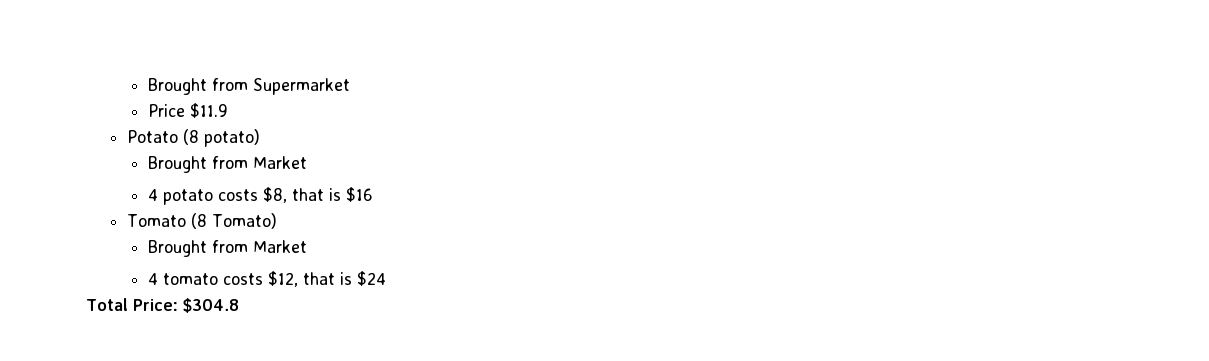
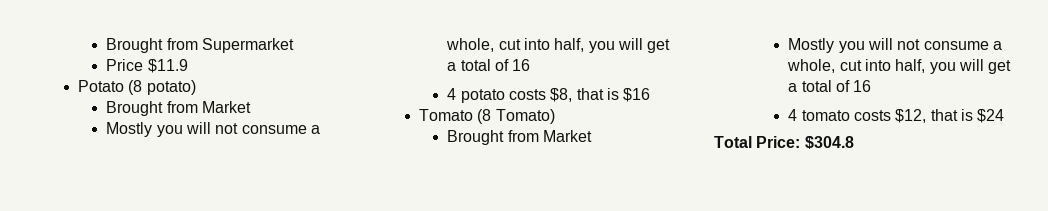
(307, 162) none -> [106,122,321,137] [446,38,671,53] [447,59,531,71] // Mostly you will not consume a whole, cut into half, you will get a total of 16
(307, 246) none -> [788,38,1003,53] [787,59,1012,74] [788,80,872,92] // Mostly you will not consume a whole, cut into half, you will get a total of 16

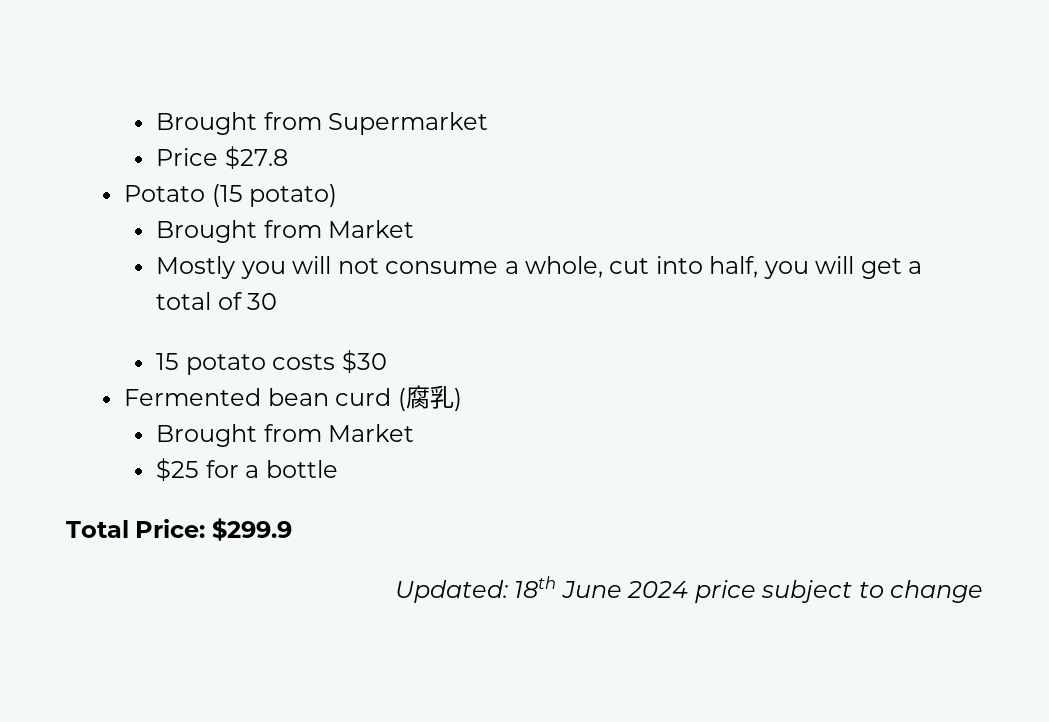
[147,59,188,73] $11.9 -> [224,146,288,169] $27.8
[128,80,143,95] (8 -> [211,184,243,207] (15
[512,59,531,71] [447,88,651,103] [419,109,555,124] [447,130,593,145] [788,38,1003,53] [787,59,1012,74] [788,80,872,92] [788,109,1005,123] [714,136,854,149] 16 // 4 potato costs $8, that is $16 // Tomato (8 Tomato) // Brought from Market // Mostly you will not consume a whole, cut into half, you will get a total of 16 // 4 tomato costs $12, that is $24 // Total Price: $304.8 -> [247,293,278,310] [156,350,387,375] [124,385,462,411] [156,424,415,447] [156,458,338,481] [66,518,292,541] [394,576,984,603] 30 // 15 potato costs $30 // Fermented bean curd (腐乳) // Brought from Market // $25 for a bottle // Total Price: $299.9 // Updated: 18th June 2024 price subject to change

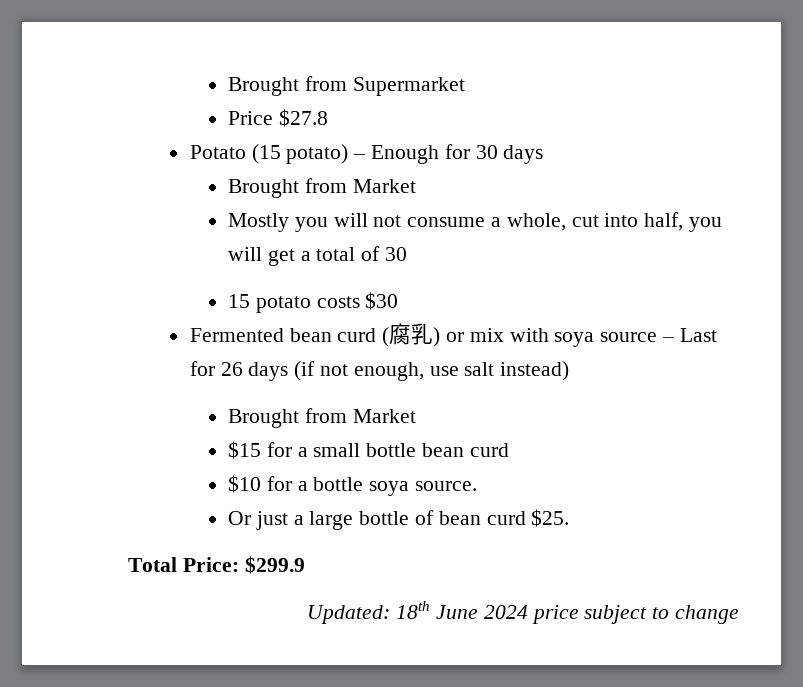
(338, 195) none -> [353,144,544,164] – Enough for 30 days
[156,424,415,447] [156,458,338,481] // Brought from Market // $25 for a bottle -> [446,328,717,347] [189,361,570,381] [227,408,416,428] [227,441,509,459] [227,475,478,496] [227,509,570,530] or mix with soya source – Last for 26 days (if not enough, use salt instead) // Brought from Market // $15 for a small bottle bean curd // $10 for a bottle soya source. // Or just a large bottle of bean curd $25.

